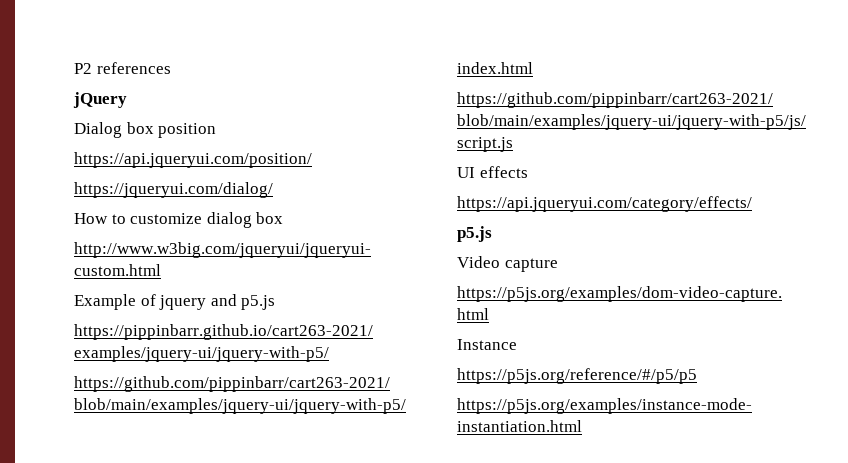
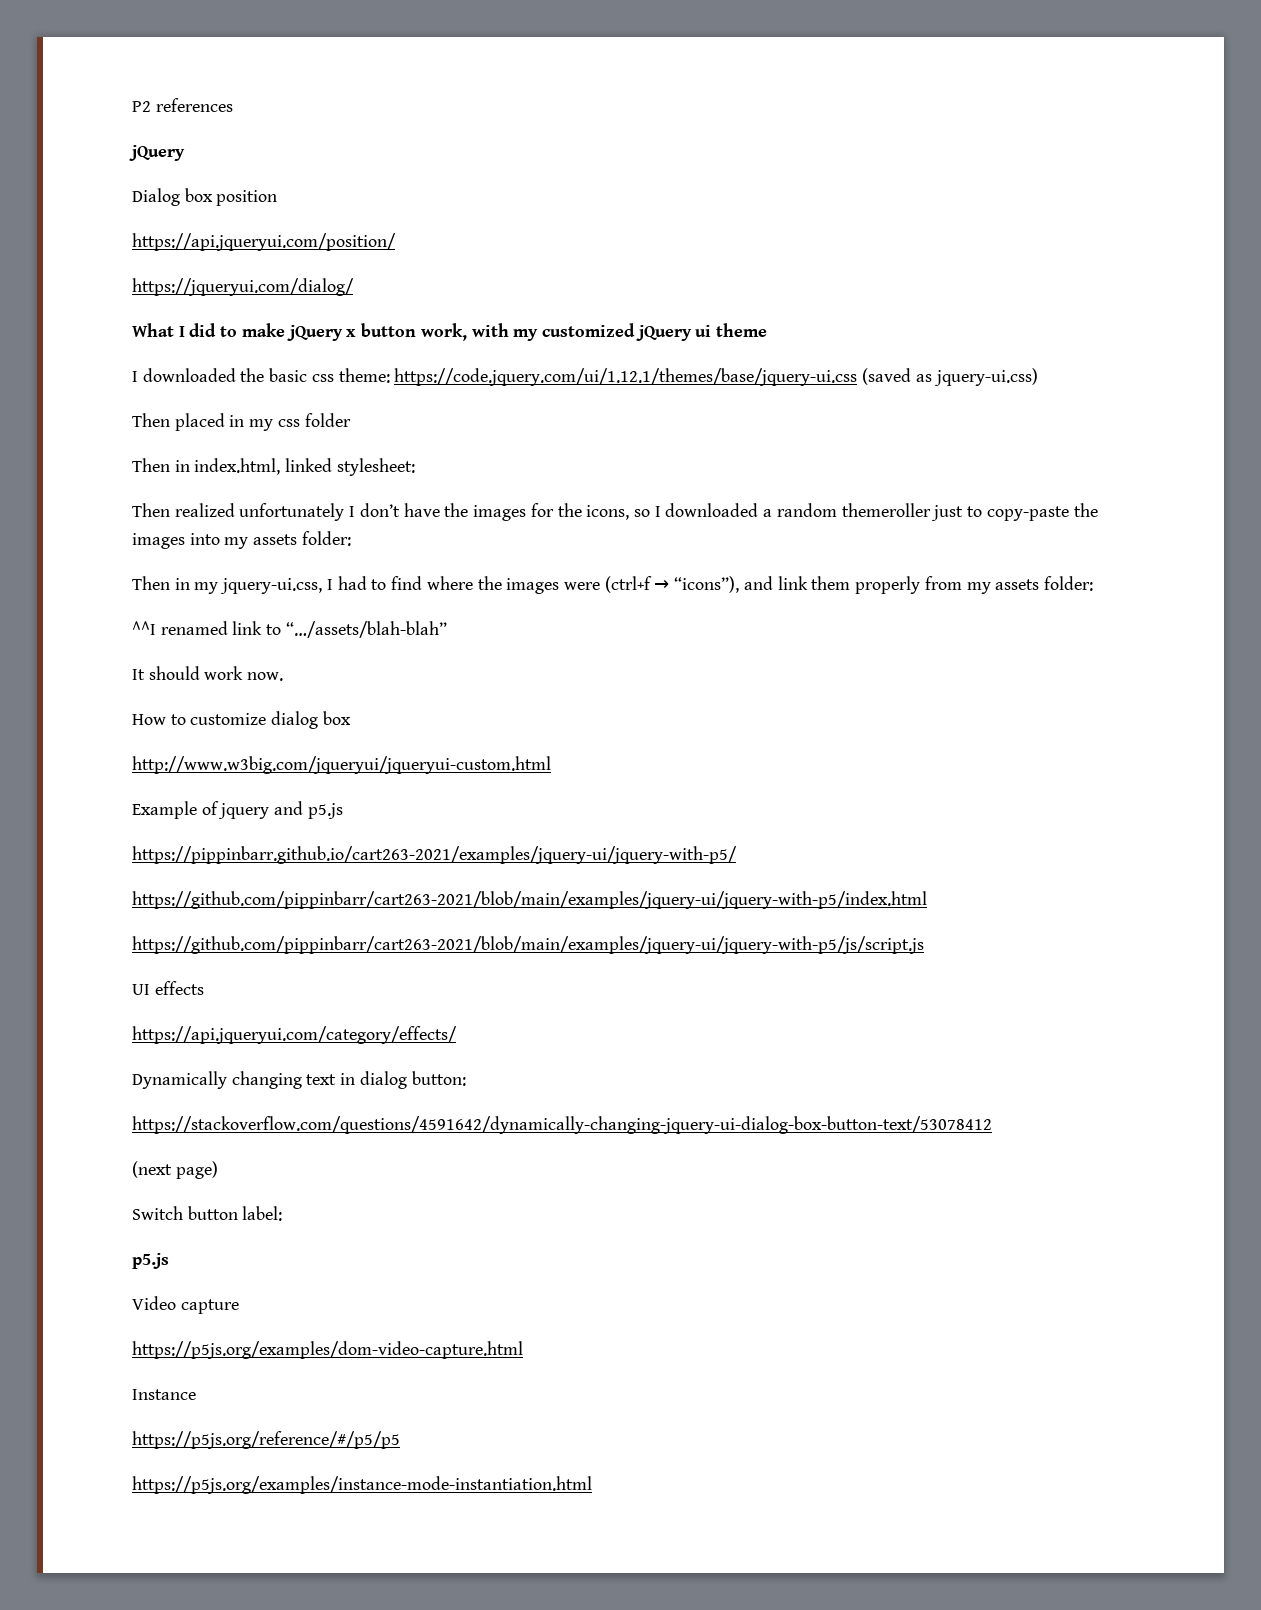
(273, 190) none -> [132,323,768,341] [132,368,1038,386] [132,413,351,431] [132,458,415,476] [132,503,1098,521] [132,531,351,549] [132,576,1093,594] [132,621,447,638] [132,666,284,681] // What I did to make jQuery x button work, with my customized jQuery ui theme // I downloaded the basic css theme: https://code.jquery.com/ui/1.12.1/themes/base/jquery-ui.css (saved as jquery-ui.css) // Then placed in my css folder // Then in index.html, linked stylesheet: // Then realized unfortunately I don’t have the images for the icons, so I downloaded a random themeroller just to copy-paste the images into my assets folder: // Then in my jquery-ui.css, I had to find where the images were (ctrl+f → “icons”), and link them properly from my assets folder: // ^^I renamed link to “…/assets/blah-blah” // It should work now.
(752, 204) none -> [132,1071,466,1089] [132,1116,992,1134] [132,1161,218,1179] [132,1206,283,1221] // Dynamically changing text in dialog button: // https://stackoverflow.com/questions/4591642/dynamically-changing-jquery-ui-dialog-box-button-text/53078412 // (next page) // Switch button label:

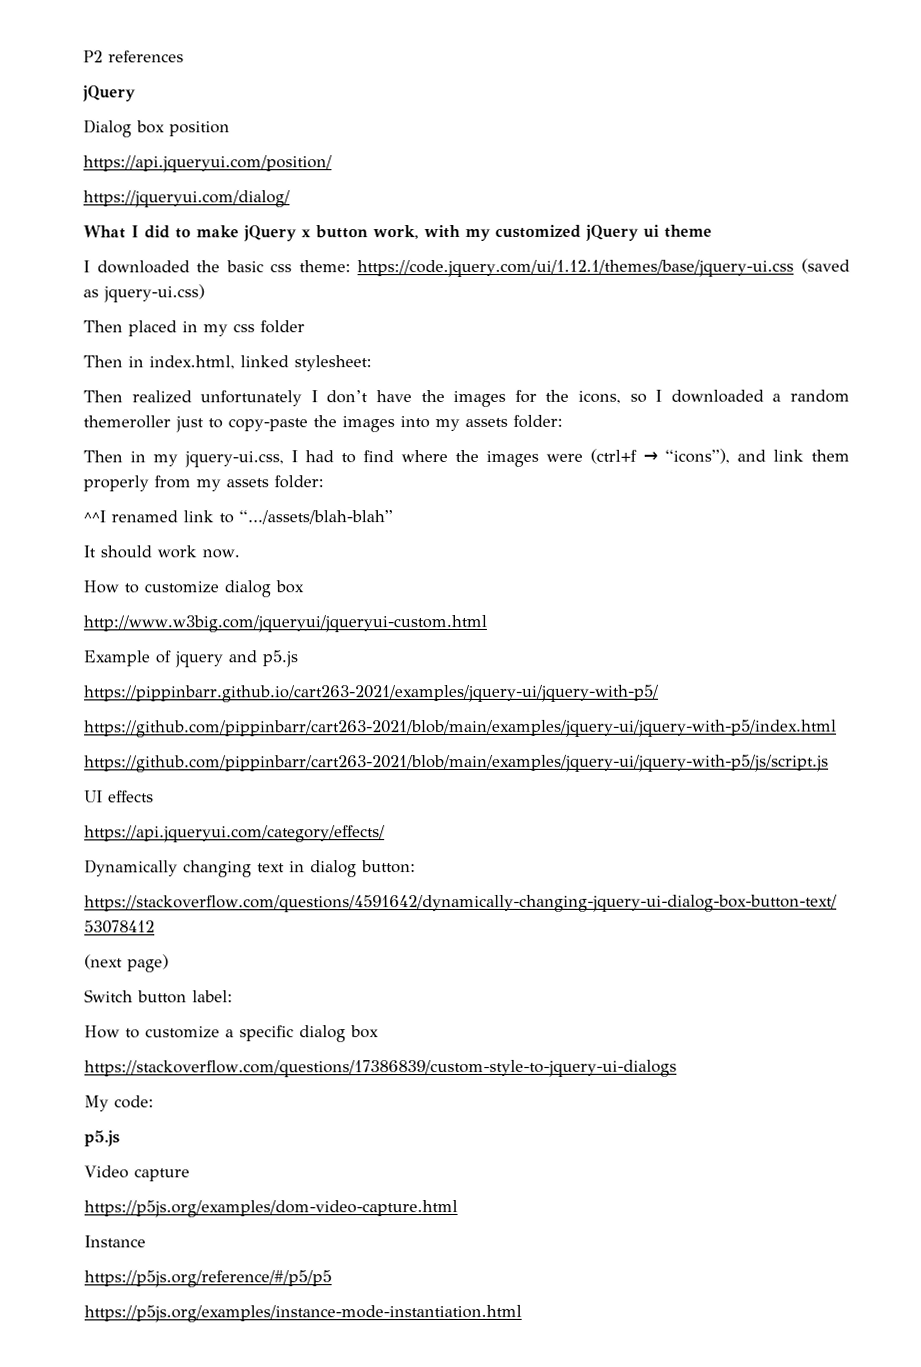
(283, 1213) none -> [84,1025,379,1043] [84,1059,677,1078] [84,1095,154,1112] // How to customize a specific dialog box // https://stackoverflow.com/questions/17386839/custom-style-to-jquery-ui-dialogs // My code:

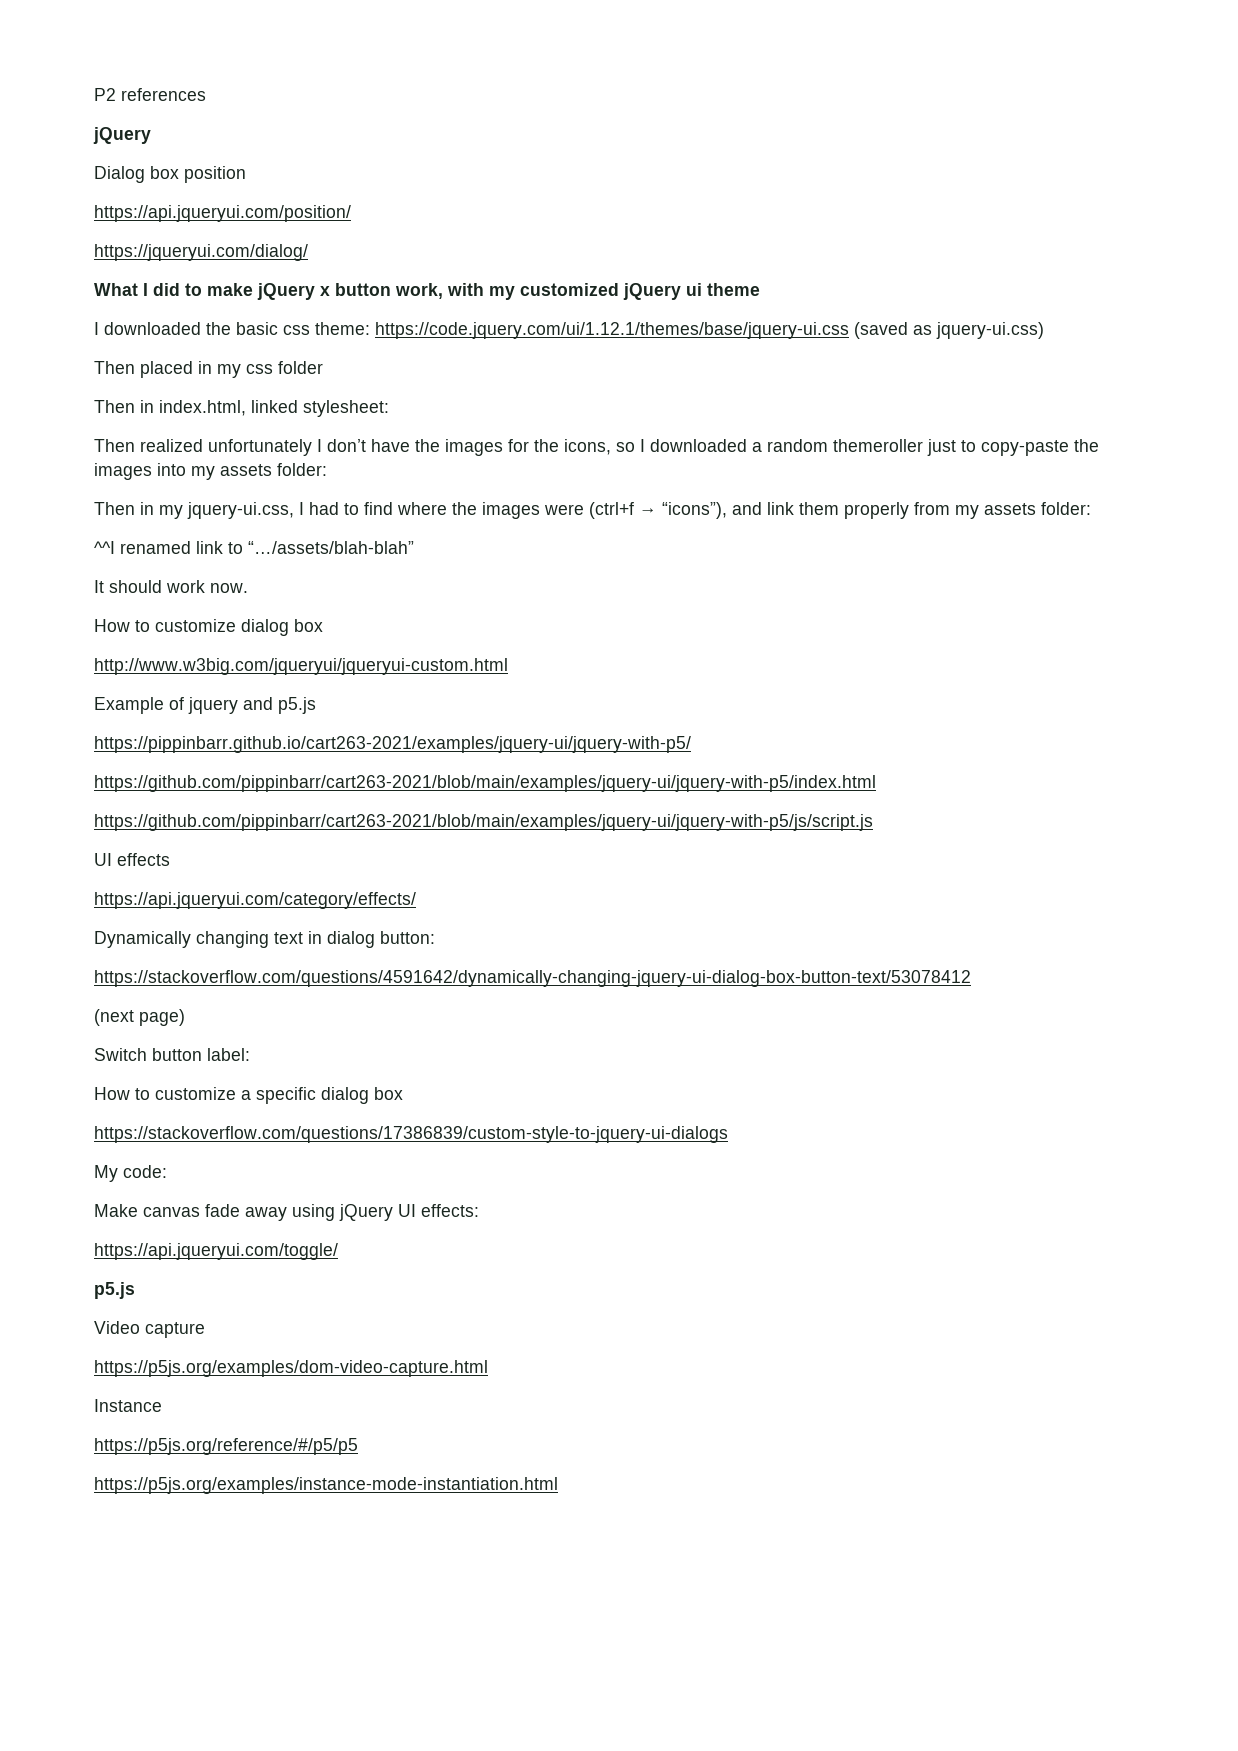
(154, 1102) none -> [94,1204,479,1221] [94,1243,338,1260] // Make canvas fade away using jQuery UI effects: // https://api.jqueryui.com/toggle/

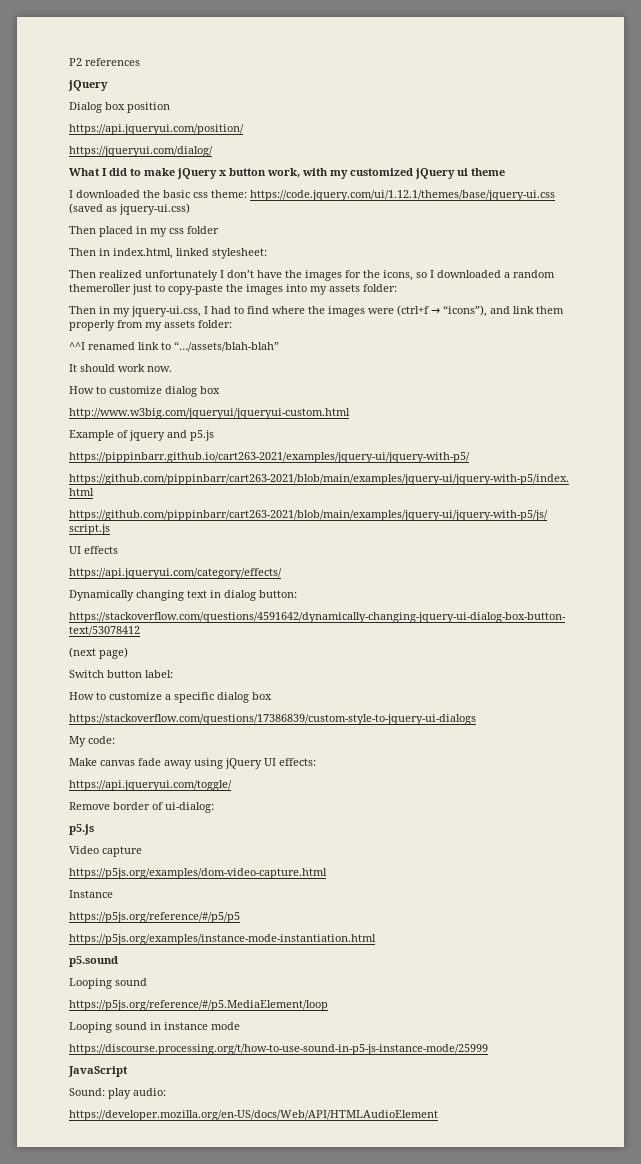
(338, 1251) none -> [69,802,214,813] // Remove border of ui-dialog:
(558, 1485) none -> [69,956,118,967] [69,978,147,989] [69,1000,328,1011] [69,1022,240,1033] [69,1044,488,1055] [68,1066,128,1077] [69,1088,166,1099] [69,1110,438,1121] // p5.sound // Looping sound // https://p5js.org/reference/#/p5.MediaElement/loop // Looping sound in instance mode // https://discourse.processing.org/t/how-to-use-sound-in-p5-js-instance-mode/25999 // JavaScript // Sound: play audio: // https://developer.mozilla.org/en-US/docs/Web/API/HTMLAudioElement

